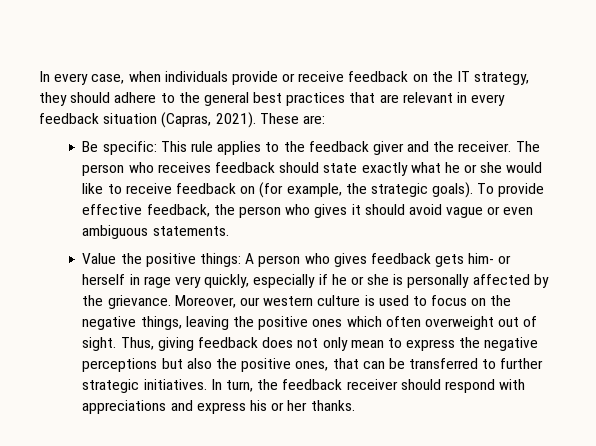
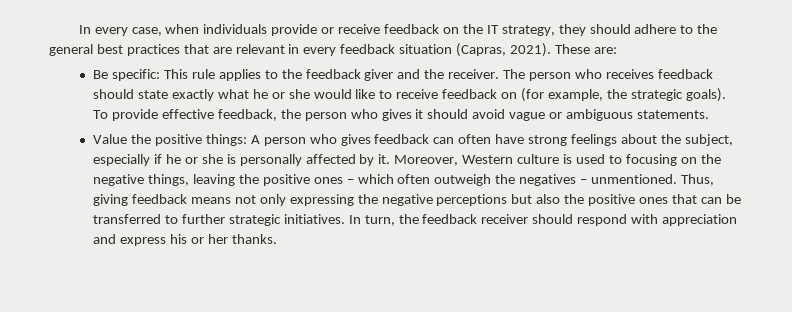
[503,207,534,215] even -> (563, 115) none
[435,253,512,267] [82,274,250,288] gets him- or herself in rage very quickly, -> [433,134,733,146] can often have strong feelings about the subject,
[82,295,314,309] the grievance. Moreover, our western -> [378,154,514,166] it. Moreover, Western
[431,295,468,306] focus -> [625,154,677,166] focusing
(343, 323) none -> [346,179,354,184] –
[424,316,538,330] [82,337,117,351] overweight out of sight. -> [434,174,678,186] outweigh the negatives – unmentioned.
[262,337,294,348] does -> [190,197,231,204] means
[350,338,456,351] mean to express -> [289,194,354,206] expressing
[295,361,329,371] ones, -> [639,197,669,204] ones
[82,400,167,414] appreciations -> [662,214,738,226] appreciation

